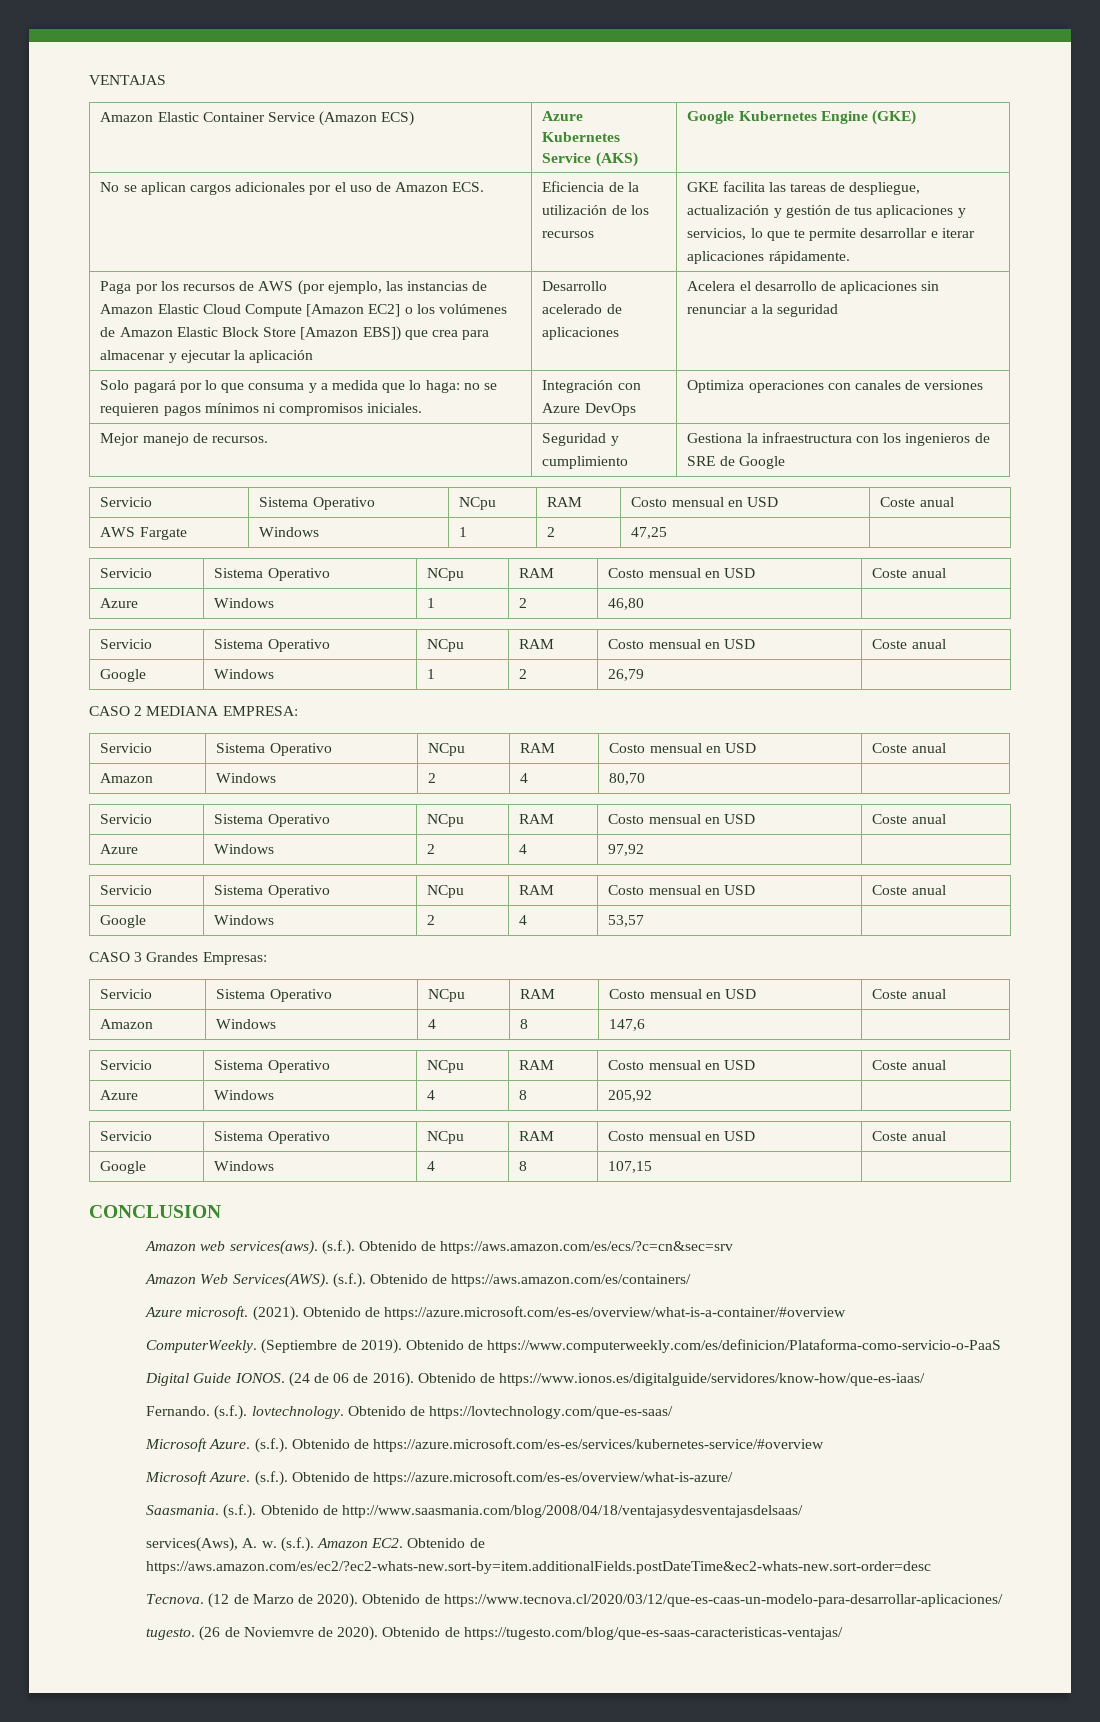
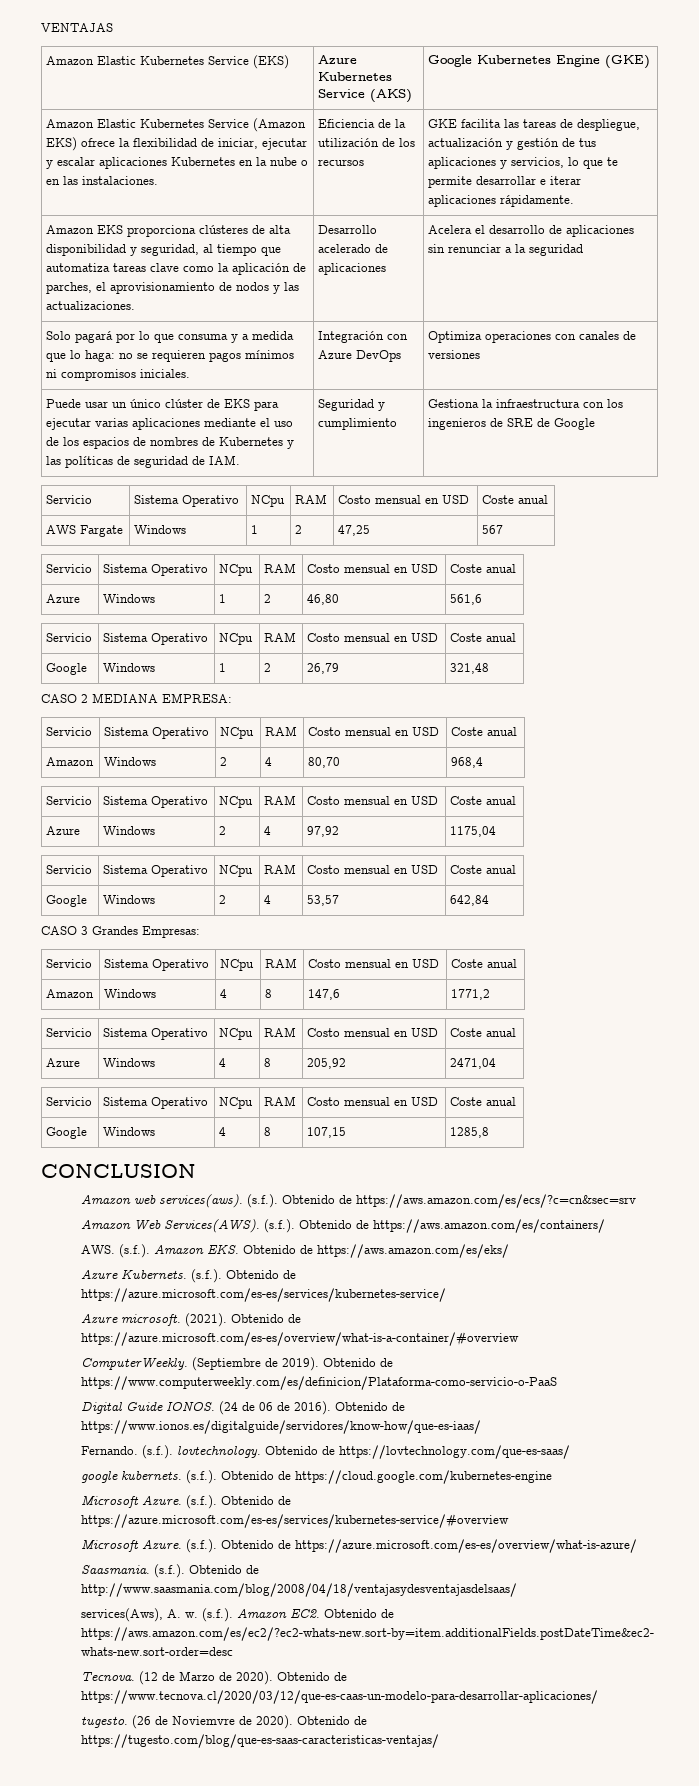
[202,111,415,126] Container Service (Amazon ECS) -> [140,55,290,69] Kubernetes Service (EKS)
[100,182,485,195] No se aplican cargos adicionales por el uso de Amazon ECS. -> [46,118,307,132] [46,137,308,151] [46,157,309,169] [46,176,159,185] Amazon Elastic Kubernetes Service (Amazon EKS) ofrece la flexibilidad de iniciar, ejecutar y escalar aplicaciones Kubernetes en la nube o en las instalaciones.
[100,280,488,295] [100,304,507,317] [100,326,490,341] [100,350,314,363] Paga por los recursos de AWS (por ejemplo, las instancias de Amazon Elastic Cloud Compute [Amazon EC2] o los volúmenes de Amazon Elastic Block Store [Amazon EBS]) que crea para almacenar y ejecutar la aplicación -> [46,225,292,237] [46,244,282,256] [46,263,307,275] [46,282,300,294] [46,301,136,310] Amazon EKS proporciona clústeres de alta disponibilidad y seguridad, al tiempo que automatiza tareas clave como la aplicación de parches, el aprovisionamiento de nodos y las actualizaciones.
[100,433,269,446] Mejor manejo de recursos. -> [46,399,280,411] [46,418,294,430] [46,437,295,449] [46,455,241,468] Puede usar un único clúster de EKS para ejecutar varias aplicaciones mediante el uso de los espacios de nombres de Kubernetes y las políticas de seguridad de IAM.
(668, 533) none -> [482,525,504,534] 567
(645, 604) none -> [450,594,483,605] 561,6
(645, 675) none -> [450,663,490,674] 321,48
(646, 779) none -> [451,757,484,768] 968,4
(645, 850) none -> [450,826,497,837] 1175,04
(645, 921) none -> [450,895,490,906] 642,84
(646, 1025) none -> [451,989,491,1000] 1771,2
(653, 1096) none -> [450,1058,497,1069] 2471,04
(653, 1167) none -> [450,1127,490,1138] 1285,8
(692, 1280) none -> [80,1244,509,1258] [80,1269,296,1283] [80,1288,446,1302] // AWS. (s.f.). Amazon EKS. Obtenido de https://aws.amazon.com/es/eks/ // Azure Kubernets. (s.f.). Obtenido de https://azure.microsoft.com/es-es/services/kubernetes-service/
(674, 1412) none -> [80,1470,552,1484] // google kubernets. (s.f.). Obtenido de https://cloud.google.com/kubernetes-engine

